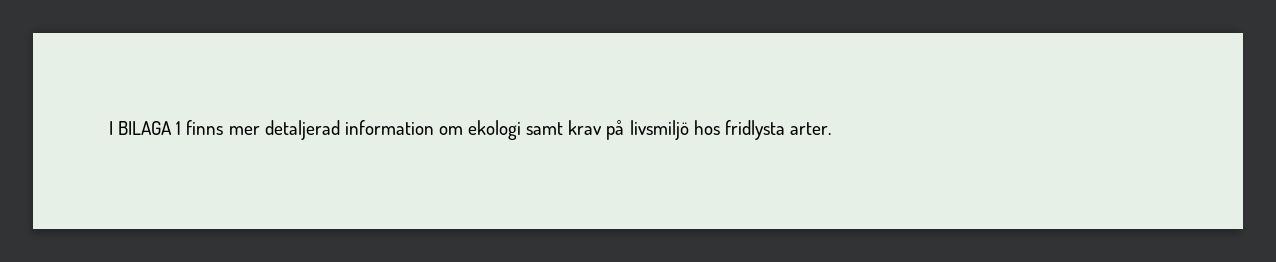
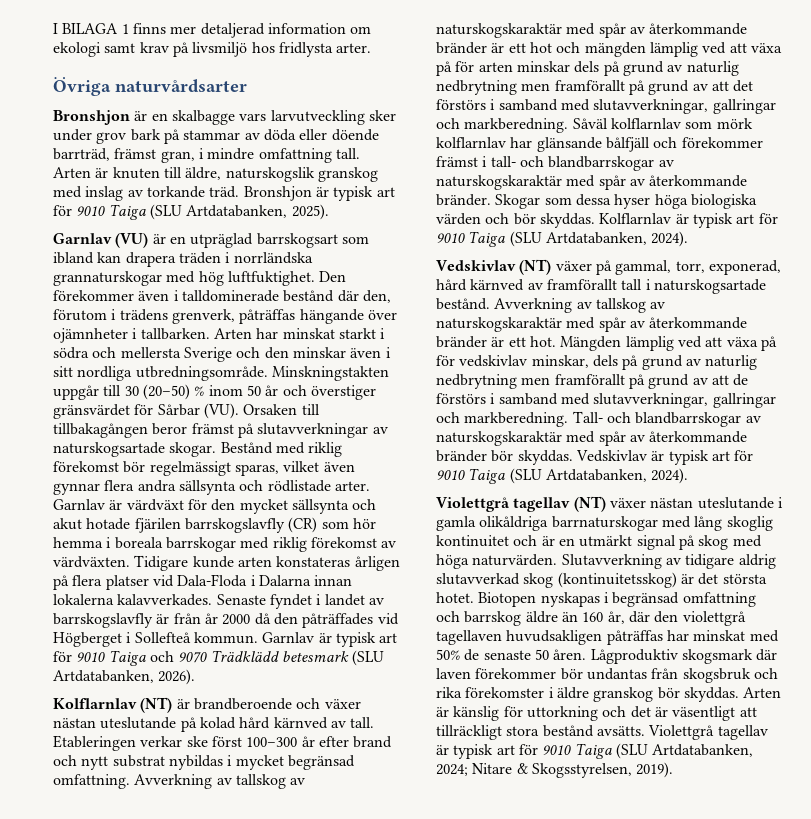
(831, 128) none -> [53,77,247,96] [53,110,396,125] [53,129,379,144] [53,148,360,163] [53,167,378,182] [53,186,395,201] [53,204,329,220] [53,233,369,248] [53,252,313,267] [53,271,347,286] [53,290,391,303] [53,309,397,324] [53,328,386,343] [53,347,391,362] [53,366,389,381] [53,384,376,400] [53,403,320,419] [53,423,388,438] [53,442,343,457] [53,461,355,476] [53,480,370,495] [53,499,377,514] [53,517,376,533] [53,537,397,552] [53,555,400,571] [53,574,353,590] [53,594,384,609] [53,613,399,628] [53,632,398,647] [53,650,385,666] [53,669,196,685] [53,697,361,713] [53,717,375,732] [53,735,393,751] [53,755,355,770] [53,774,306,789] [436,23,748,38] [436,42,782,57] [436,61,739,76] [436,80,754,95] [436,99,776,114] [436,118,753,133] [436,137,763,152] [436,156,674,171] [436,175,748,190] [436,194,757,209] [436,213,778,228] [436,231,689,247] [436,259,781,275] [436,279,766,294] [436,298,666,313] [436,317,748,332] [436,336,777,351] [436,355,758,370] [436,374,749,389] [436,393,776,408] [436,411,761,427] [436,431,748,446] [436,450,754,465] [436,468,689,484] [436,496,783,512] [436,516,773,531] [436,535,762,550] [436,554,776,569] [436,572,767,588] [436,592,756,607] [436,611,746,626] [436,630,779,645] [436,649,778,664] [436,668,778,683] [436,687,782,702] [436,706,757,721] [436,725,768,740] [436,743,754,759] [436,762,674,778] // Övriga naturvårdsarter // Bronshjon är en skalbagge vars larvutveckling sker under grov bark på stammar av döda eller döende barrträd, främst gran, i mindre omfattning tall. Arten är knuten till äldre, naturskogslik granskog med inslag av torkande träd. Bronshjon är typisk art för 9010 Taiga (SLU Artdatabanken, 2025). // Garnlav (VU) är en utpräglad barrskogsart som ibland kan drapera träden i norrländska grannaturskogar med hög luftfuktighet. Den förekommer även i talldominerade bestånd där den, förutom i trädens grenverk, påträffas hängande över ojämnheter i tallbarken. Arten har minskat starkt i södra och mellersta Sverige och den minskar även i sitt nordliga utbredningsområde. Minskningstakten uppgår till 30 (20–50) % inom 50 år och överstiger gränsvärdet för Sårbar (VU). Orsaken till tillbakagången beror främst på slutavverkningar av naturskogsartade skogar. Bestånd med riklig förekomst bör regelmässigt sparas, vilket även gynnar flera andra sällsynta och rödlistade arter. Garnlav är värdväxt för den mycket sällsynta och akut hotade fjärilen barrskogslavfly (CR) som hör hemma i boreala barrskogar med riklig förekomst av värdväxten. Tidigare kunde arten konstateras årligen på flera platser vid Dala-Floda i Dalarna innan lokalerna kalavverkades. Senaste fyndet i landet av barrskogslavfly är från år 2000 då den påträffades vid Högberget i Sollefteå kommun. Garnlav är typisk art för 9010 Taiga och 9070 Trädklädd betesmark (SLU Artdatabanken, 2026). // Kolflarnlav (NT) är brandberoende och växer nästan uteslutande på kolad hård kärnved av tall. Etableringen verkar ske först 100–300 år efter brand och nytt substrat nybildas i mycket begränsad omfattning. Avverkning av tallskog av naturskogskaraktär med spår av återkommande bränder är ett hot och mängden lämplig ved att växa på för arten minskar dels på grund av naturlig nedbrytning men framförallt på grund av att det förstörs i samband med slutavverkningar, gallringar och markberedning. Såväl kolflarnlav som mörk kolflarnlav har glänsande bålfjäll och förekommer främst i tall- och blandbarrskogar av naturskogskaraktär med spår av återkommande bränder. Skogar som dessa hyser höga biologiska värden och bör skyddas. Kolflarnlav är typisk art för 9010 Taiga (SLU Artdatabanken, 2024). // Vedskivlav (NT) växer på gammal, torr, exponerad, hård kärnved av framförallt tall i naturskogsartade bestånd. Avverkning av tallskog av naturskogskaraktär med spår av återkommande bränder är ett hot. Mängden lämplig ved att växa på för vedskivlav minskar, dels på grund av naturlig nedbrytning men framförallt på grund av att de förstörs i samband med slutavverkningar, gallringar och markberedning. Tall- och blandbarrskogar av naturskogskaraktär med spår av återkommande bränder bör skyddas. Vedskivlav är typisk art för 9010 Taiga (SLU Artdatabanken, 2024). // Violettgrå tagellav (NT) växer nästan uteslutande i gamla olikåldriga barrnaturskogar med lång skoglig kontinuitet och är en utmärkt signal på skog med höga naturvärden. Slutavverkning av tidigare aldrig slutavverkad skog (kontinuitetsskog) är det största hotet. Biotopen nyskapas i begränsad omfattning och barrskog äldre än 160 år, där den violettgrå tagellaven huvudsakligen påträffas har minskat med 50% de senaste 50 åren. Lågproduktiv skogsmark där laven förekommer bör undantas från skogsbruk och rika förekomster i äldre granskog bör skyddas. Arten är känslig för uttorkning och det är väsentligt att tillräckligt stora bestånd avsätts. Violettgrå tagellav är typisk art för 9010 Taiga (SLU Artdatabanken, 2024; Nitare & Skogsstyrelsen, 2019).

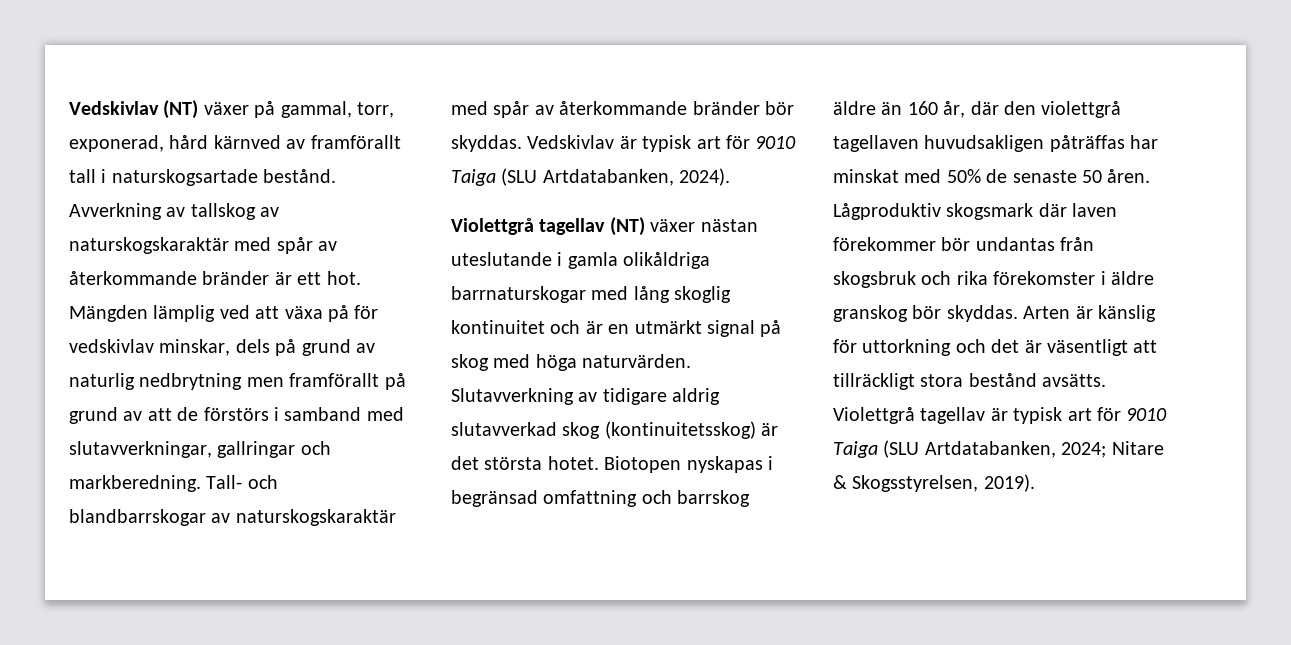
[53,23,372,38] [53,42,372,57] [53,77,247,96] [53,110,396,125] [53,129,379,144] [53,148,360,163] [53,167,378,182] [53,186,395,201] [53,204,329,220] [53,233,369,248] [53,252,313,267] [53,271,347,286] [53,290,391,303] [53,309,397,324] [53,328,386,343] [53,347,391,362] [53,366,389,381] [53,384,376,400] [53,403,320,419] [53,423,388,438] [53,442,343,457] [53,461,355,476] [53,480,370,495] [53,499,377,514] [53,517,376,533] [53,537,397,552] [53,555,400,571] [53,574,353,590] [53,594,384,609] [53,613,399,628] [53,632,398,647] [53,650,385,666] [53,669,196,685] [53,697,361,713] [53,717,375,732] [53,735,393,751] [53,755,355,770] [53,774,306,789] [436,23,748,38] [436,42,782,57] [436,61,739,76] [436,80,754,95] [436,99,776,114] [436,118,753,133] [436,137,763,152] [436,156,674,171] [436,175,748,190] [436,194,757,209] [436,213,778,228] [436,231,689,247] I BILAGA 1 finns mer detaljerad information om ekologi samt krav på livsmiljö hos fridlysta arter. // Övriga naturvårdsarter // Bronshjon är en skalbagge vars larvutveckling sker under grov bark på stammar av döda eller döende barrträd, främst gran, i mindre omfattning tall. Arten är knuten till äldre, naturskogslik granskog med inslag av torkande träd. Bronshjon är typisk art för 9010 Taiga (SLU Artdatabanken, 2025). // Garnlav (VU) är en utpräglad barrskogsart som ibland kan drapera träden i norrländska grannaturskogar med hög luftfuktighet. Den förekommer även i talldominerade bestånd där den, förutom i trädens grenverk, påträffas hängande över ojämnheter i tallbarken. Arten har minskat starkt i södra och mellersta Sverige och den minskar även i sitt nordliga utbredningsområde. Minskningstakten uppgår till 30 (20–50) % inom 50 år och överstiger gränsvärdet för Sårbar (VU). Orsaken till tillbakagången beror främst på slutavverkningar av naturskogsartade skogar. Bestånd med riklig förekomst bör regelmässigt sparas, vilket även gynnar flera andra sällsynta och rödlistade arter. Garnlav är värdväxt för den mycket sällsynta och akut hotade fjärilen barrskogslavfly (CR) som hör hemma i boreala barrskogar med riklig förekomst av värdväxten. Tidigare kunde arten konstateras årligen på flera platser vid Dala-Floda i Dalarna innan lokalerna kalavverkades. Senaste fyndet i landet av barrskogslavfly är från år 2000 då den påträffades vid Högberget i Sollefteå kommun. Garnlav är typisk art för 9010 Taiga och 9070 Trädklädd betesmark (SLU Artdatabanken, 2026). // Kolflarnlav (NT) är brandberoende och växer nästan uteslutande på kolad hård kärnved av tall. Etableringen verkar ske först 100–300 år efter brand och nytt substrat nybildas i mycket begränsad omfattning. Avverkning av tallskog av naturskogskaraktär med spår av återkommande bränder är ett hot och mängden lämplig ved att växa på för arten minskar dels på grund av naturlig nedbrytning men framförallt på grund av att det förstörs i samband med slutavverkningar, gallringar och markberedning. Såväl kolflarnlav som mörk kolflarnlav har glänsande bålfjäll och förekommer främst i tall- och blandbarrskogar av naturskogskaraktär med spår av återkommande bränder. Skogar som dessa hyser höga biologiska värden och bör skyddas. Kolflarnlav är typisk art för 9010 Taiga (SLU Artdatabanken, 2024). // -> (69, 108) none

